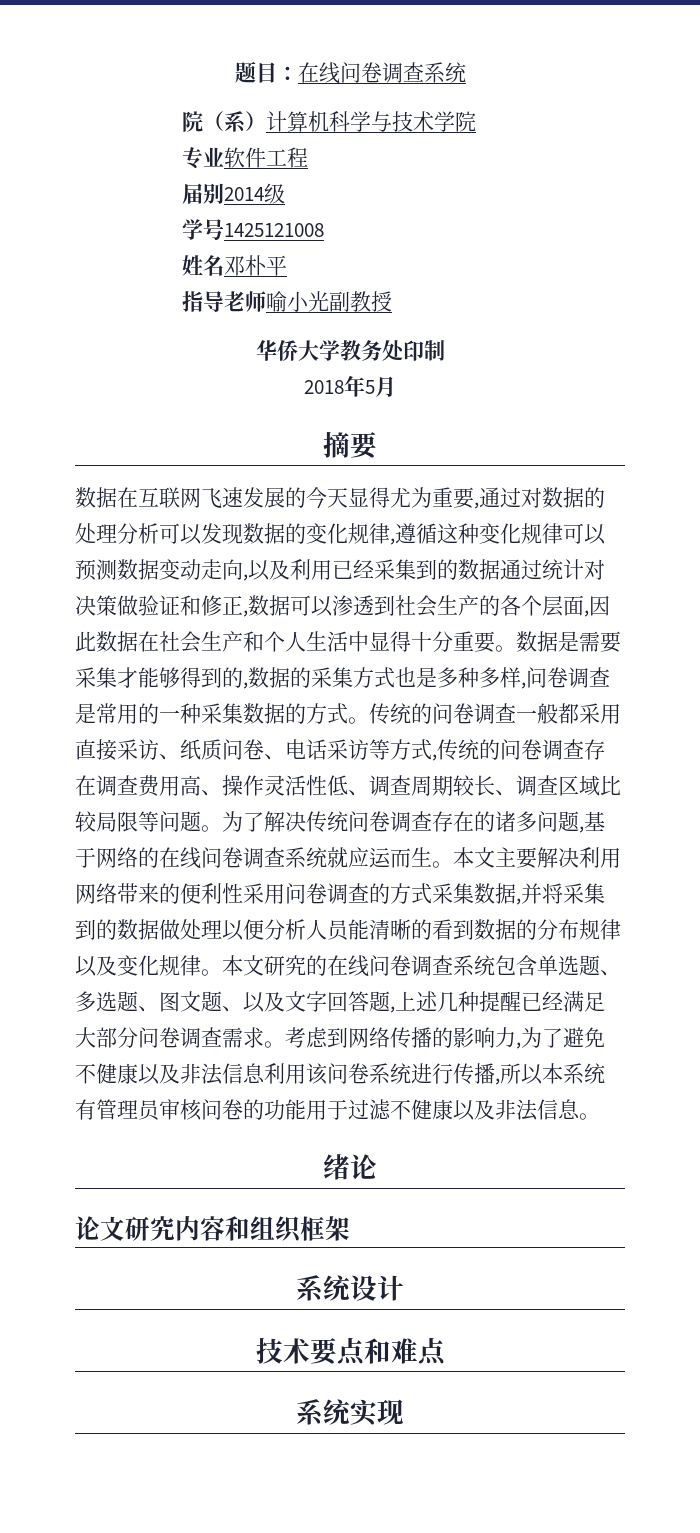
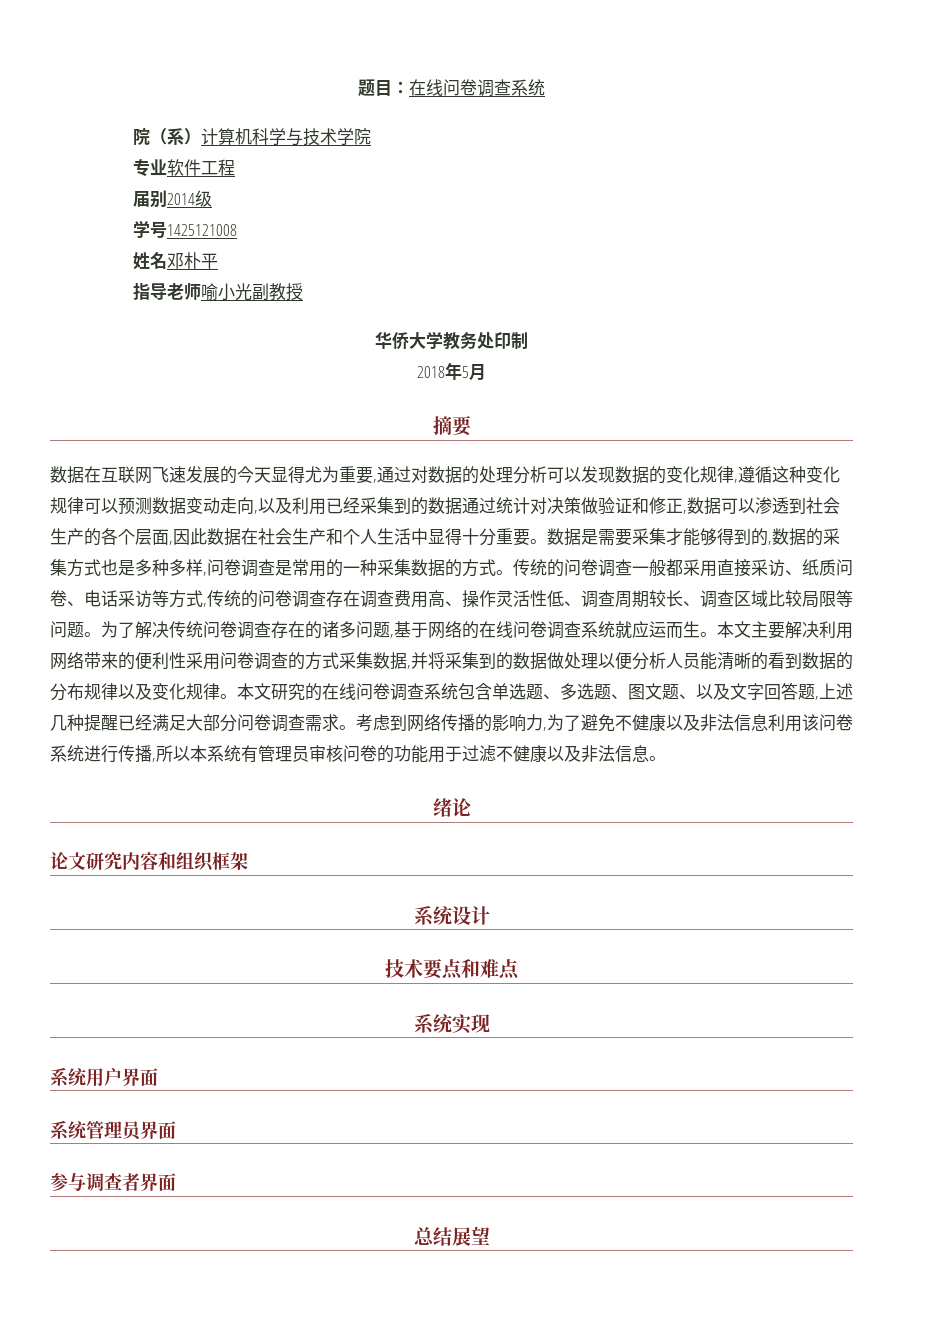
(404, 1412) none -> [50,1067,158,1087] [50,1120,176,1141] [50,1173,176,1191] [413,1226,490,1246] // 系统用户界面 // 系统管理员界面 // 参与调查者界面 // 总结展望

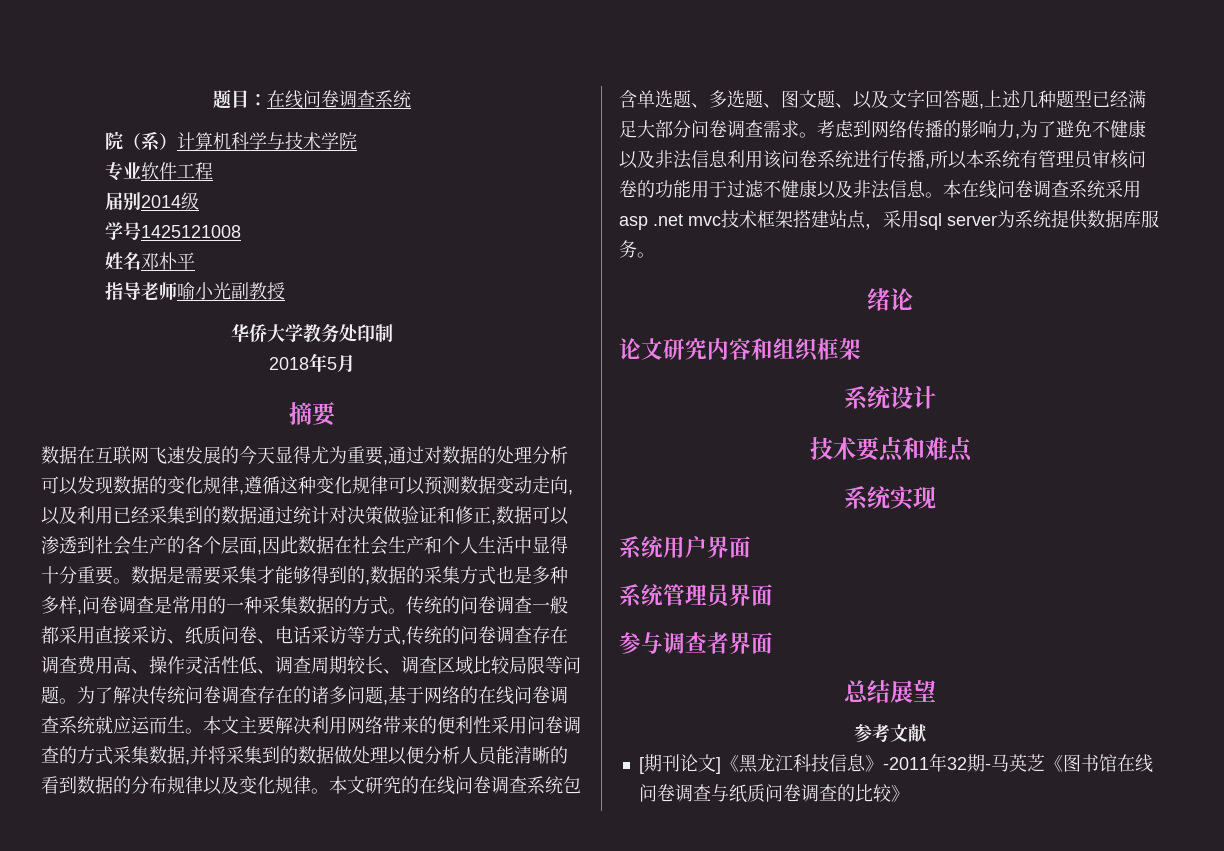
[84,714,118,732] 提醒 -> [1056,90,1092,108] 题型
(666, 758) none -> [943,180,1141,199] [619,210,1159,230] [619,240,655,258] 本在线问卷调查系统采用asp .net mvc技术框架搭建站点，采用sql server为系统提供数据库服务。
(490, 1235) none -> [854,724,927,742] [638,753,1153,774] [638,784,909,803] // 参考文献 // [期刊论文]《黑龙江科技信息》-2011年32期-马英芝《图书馆在线问卷调查与纸质问卷调查的比较》

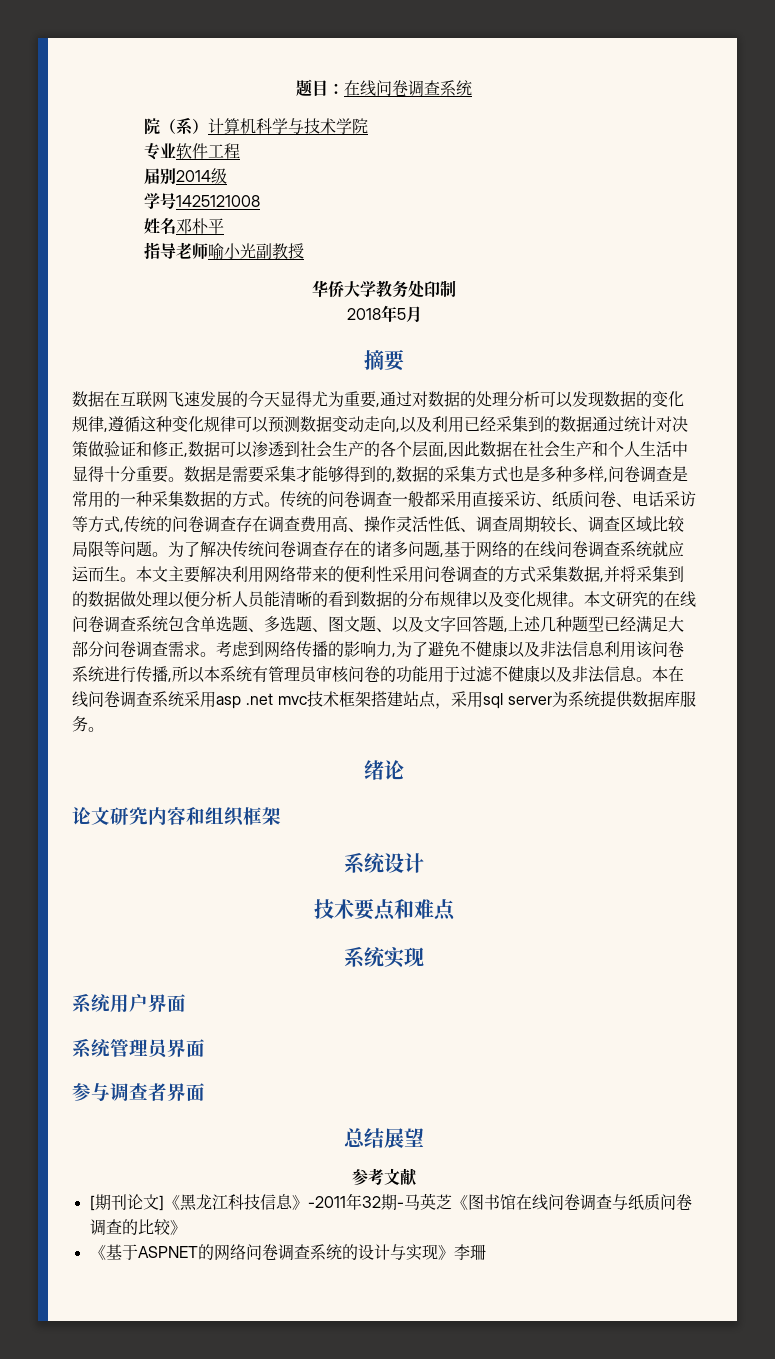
(909, 793) none -> [89,1244,486,1261] // 《基于ASPNET的网络问卷调查系统的设计与实现》李珊

